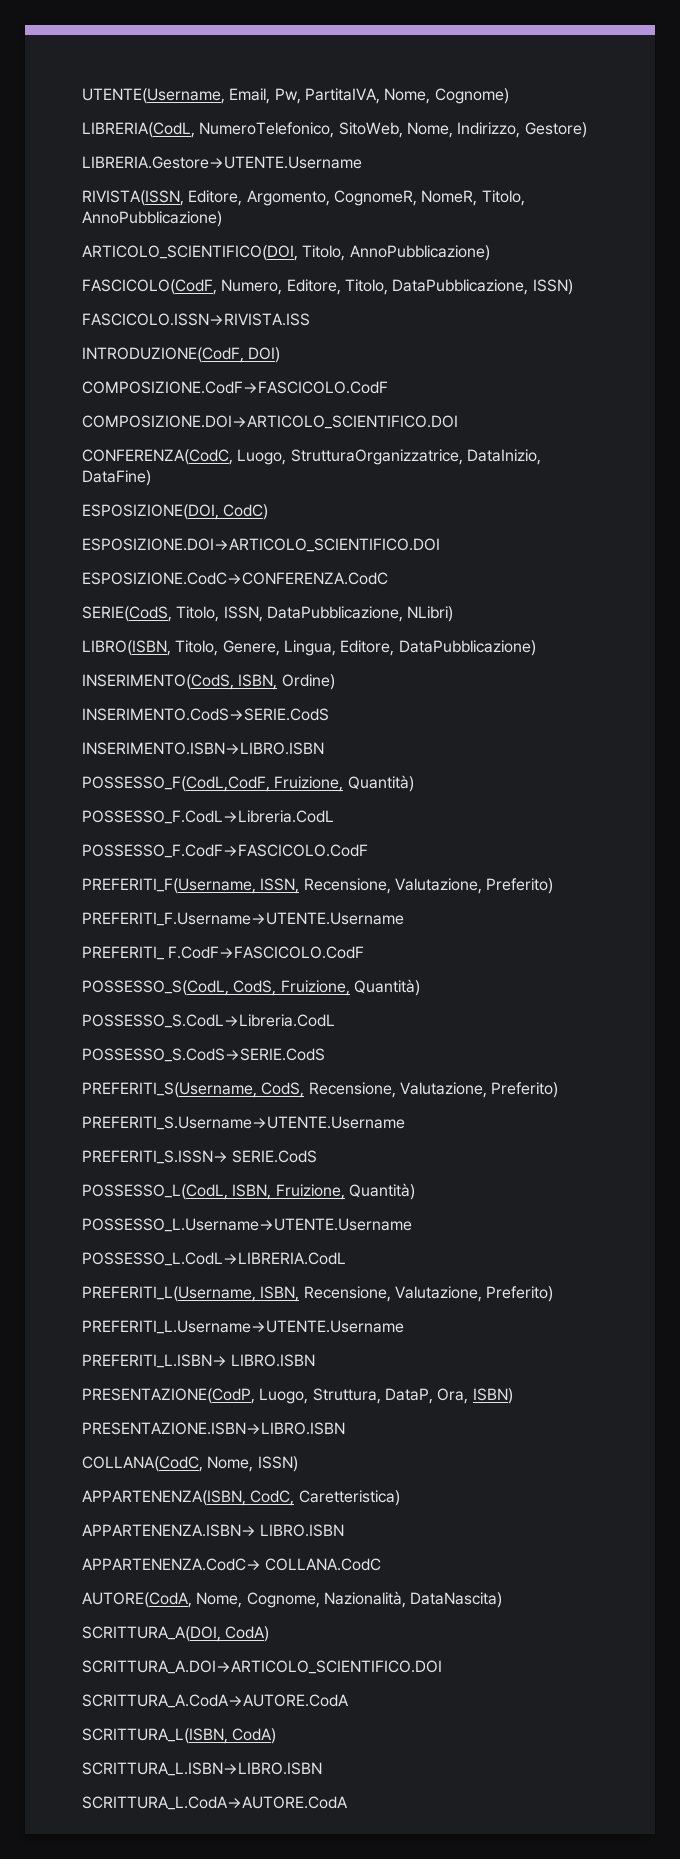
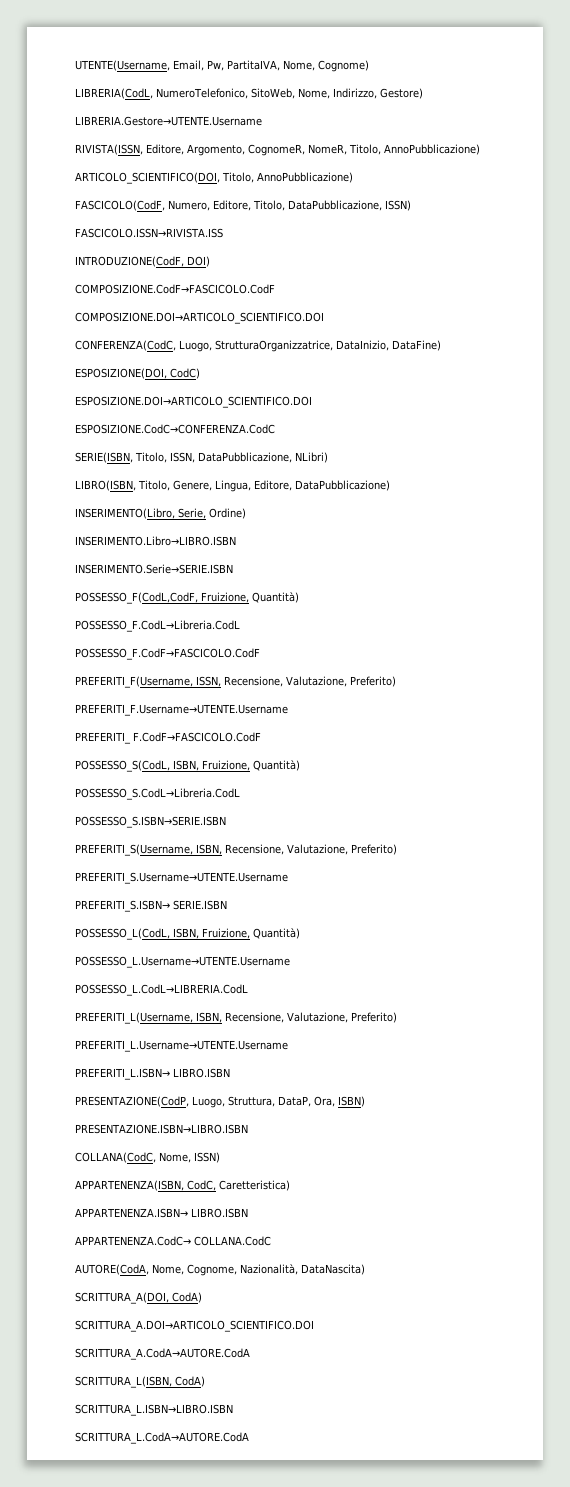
[82,606,172,622] SERIE(CodS, -> [75,452,133,463] SERIE(ISBN,
[82,674,278,690] INSERIMENTO(CodS, ISBN, -> [75,508,206,519] INSERIMENTO(Libro, Serie,
[82,708,329,721] [82,742,324,755] INSERIMENTO.CodS→SERIE.CodS // INSERIMENTO.ISBN→LIBRO.ISBN -> [75,536,236,546] [75,564,233,574] INSERIMENTO.Libro→LIBRO.ISBN // INSERIMENTO.Serie→SERIE.ISBN
[233,980,277,996] CodS, -> [173,760,199,771] ISBN,
[82,1048,325,1062] POSSESSO_S.CodS→SERIE.CodS -> [75,816,226,828] POSSESSO_S.ISBN→SERIE.ISBN
[261,1082,305,1098] CodS, -> [196,844,222,855] ISBN,
[82,1150,318,1164] PREFERITI_S.ISSN→ SERIE.CodS -> [75,900,227,912] PREFERITI_S.ISBN→ SERIE.ISBN

